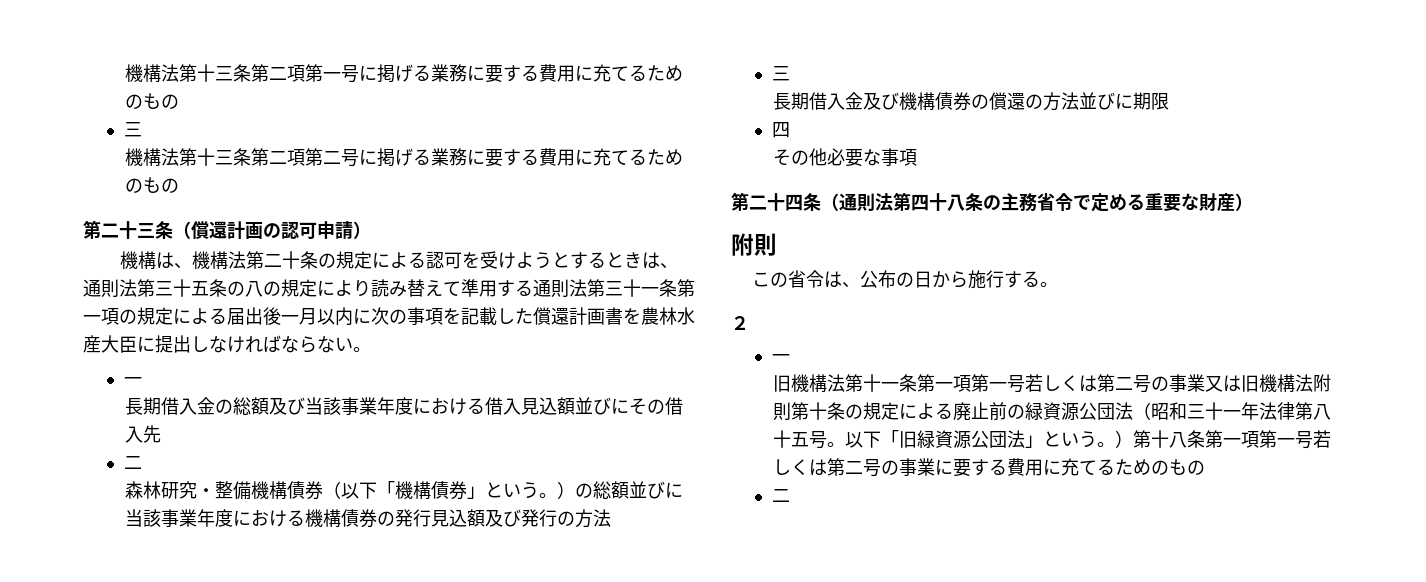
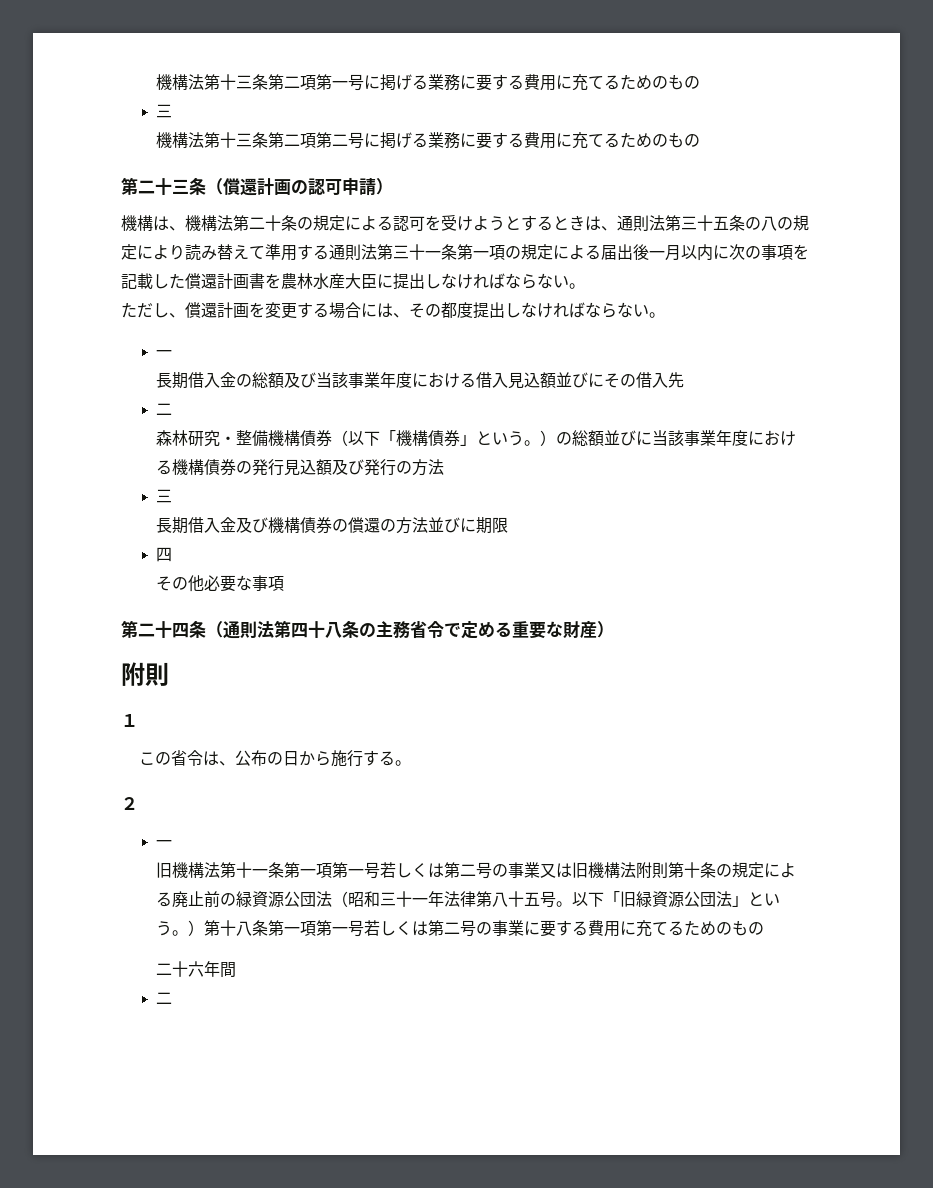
(371, 349) none -> [121,302,665,319] // ただし、償還計画を変更する場合には、その都度提出しなければならない。
(777, 244) none -> [121,714,138,727] // １
(1205, 467) none -> [156,961,237,978] // 二十六年間

